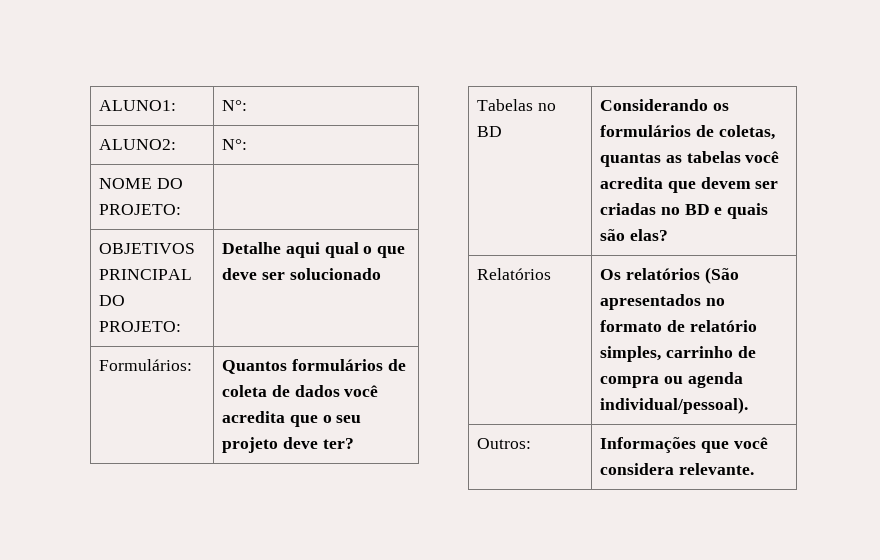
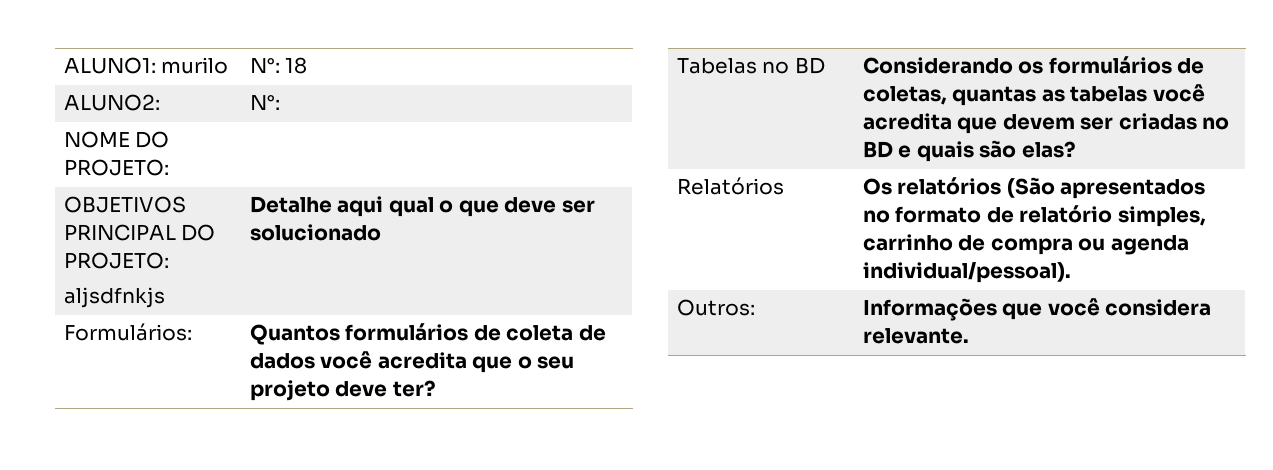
[222,100,248,111] | N°: -> [161,57,229,74] [249,57,308,74] murilo | N°: 18
(182, 326) none -> [63,287,165,308] // aljsdfnkjs

